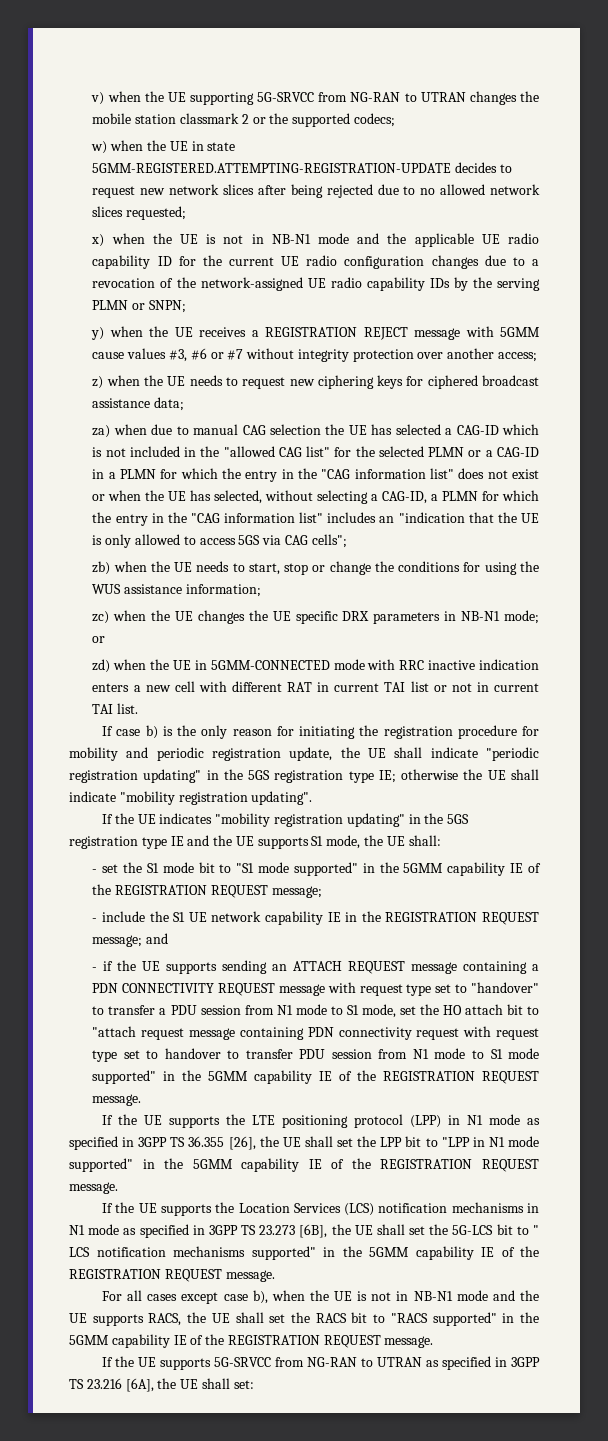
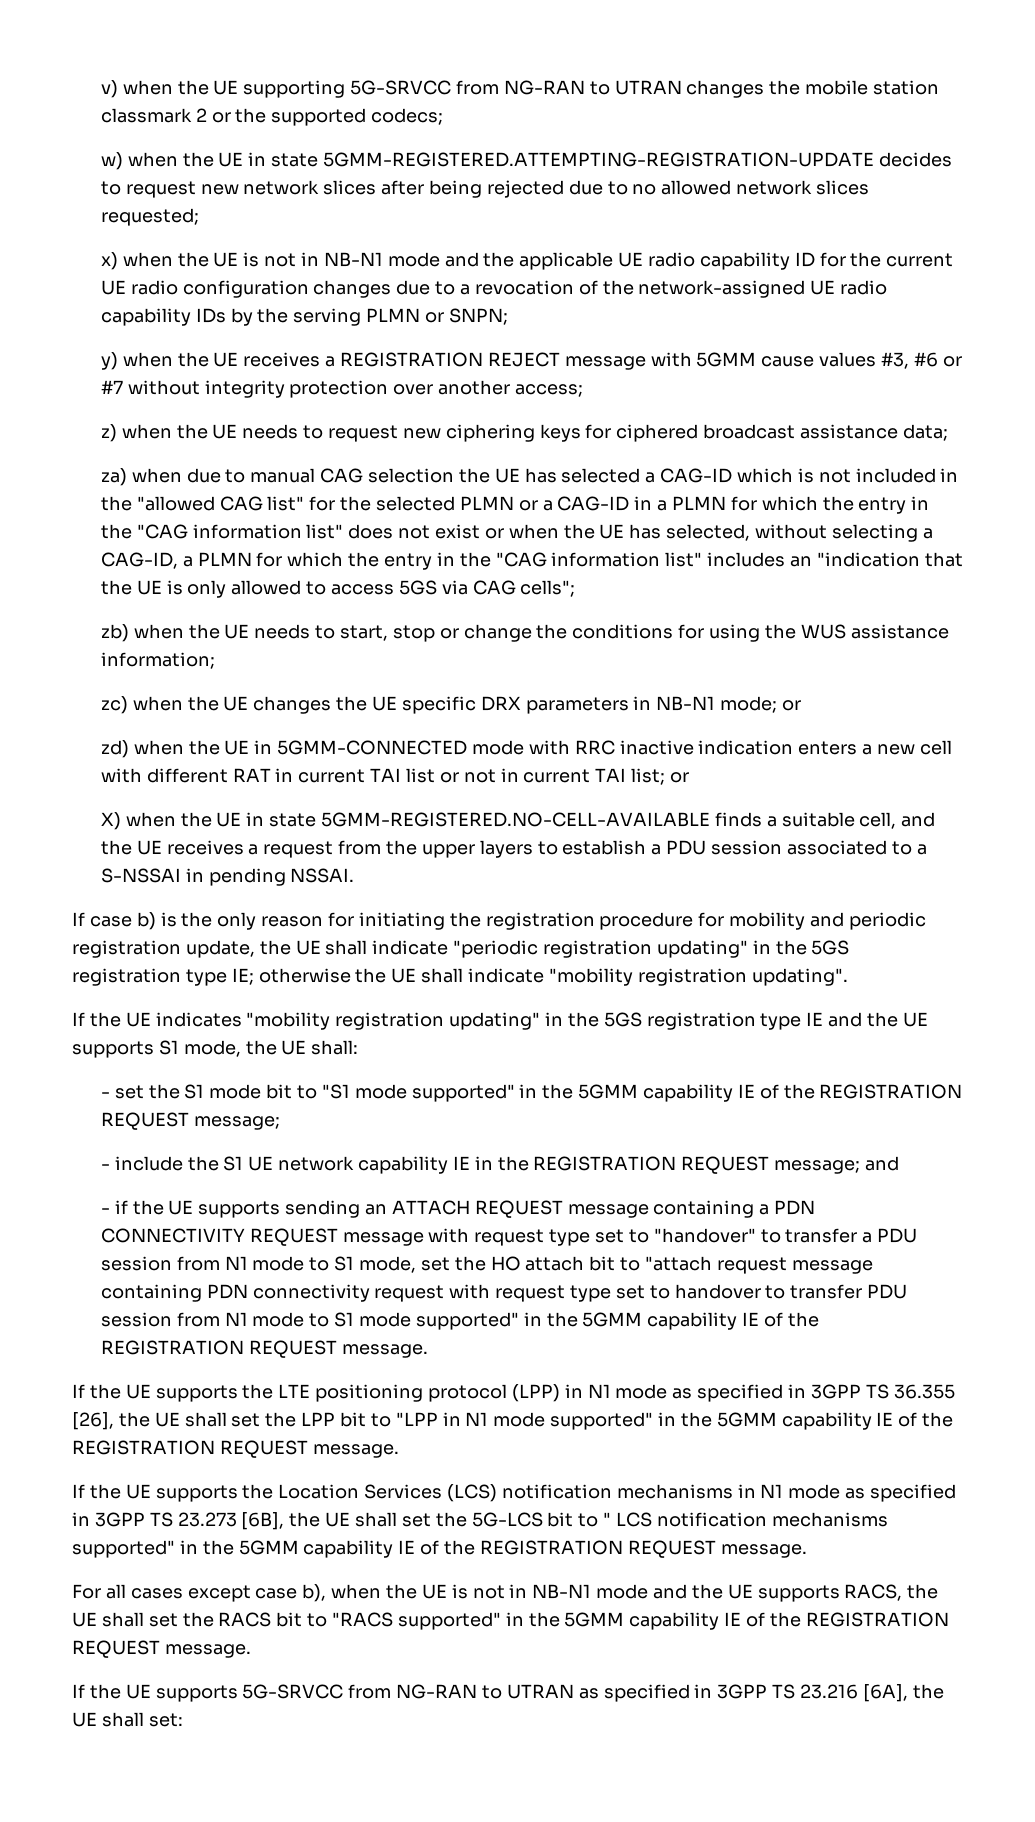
[117,703,139,714] list. -> [631,768,689,785] [100,812,936,830] [100,840,927,858] [100,868,355,886] list; or // X) when the UE in state 5GMM-REGISTERED.NO-CELL-AVAILABLE finds a suitable cell, and the UE receives a request from the upper layers to establish a PDU session associated to a S-NSSAI in pending NSSAI.

